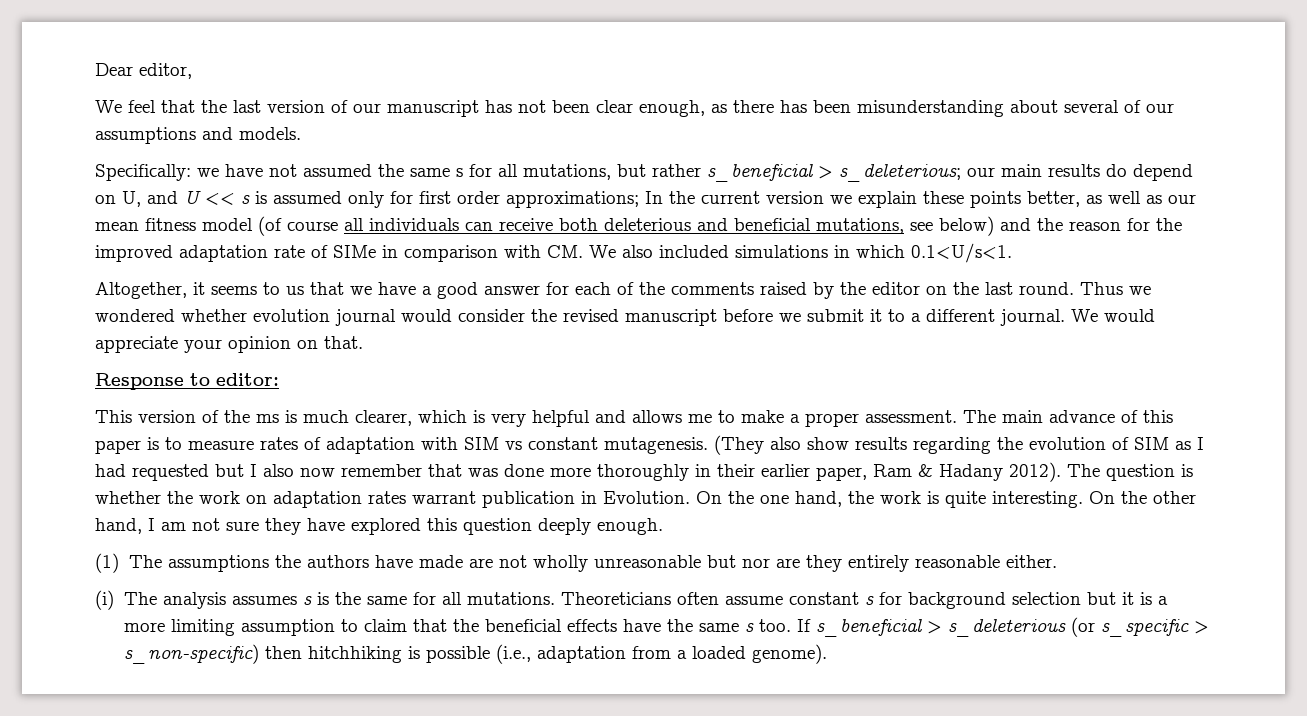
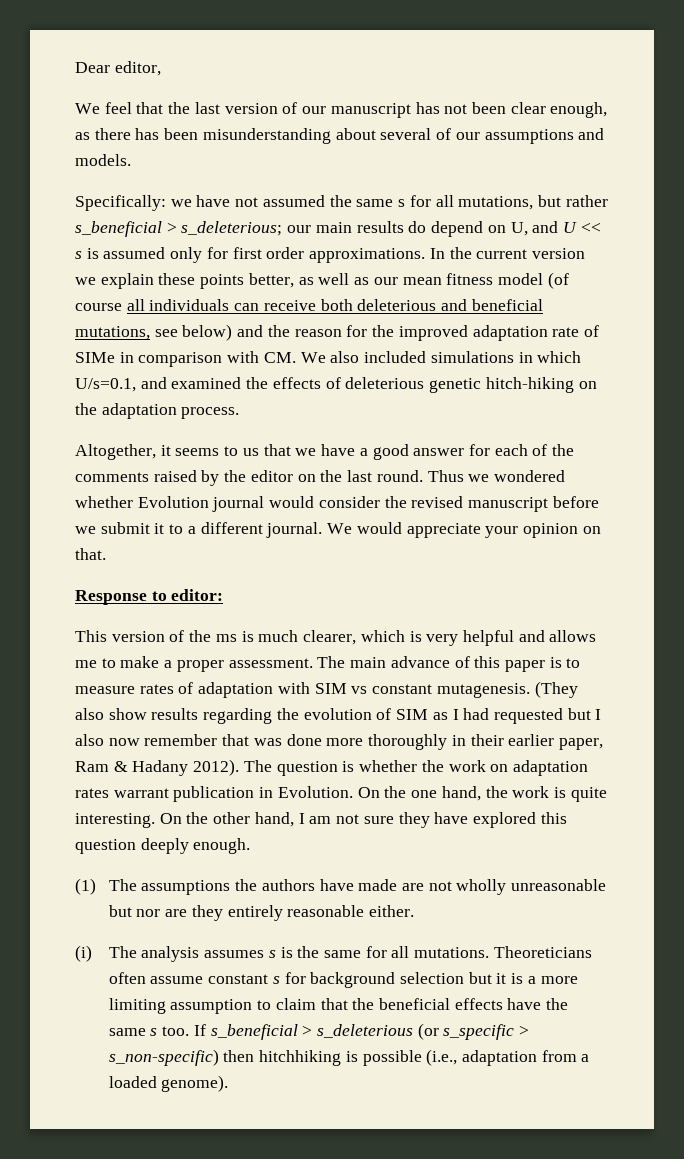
[506,191,639,208] approximations; -> [309,248,426,263] approximations.
[911,243,1012,263] 0.1<U/s<1. -> [75,377,597,393] [75,403,240,419] U/s=0.1, and examined the effects of deleterious genetic hitch-hiking on the adaptation process.
[253,309,330,322] evolution -> [137,496,209,508] Evolution

